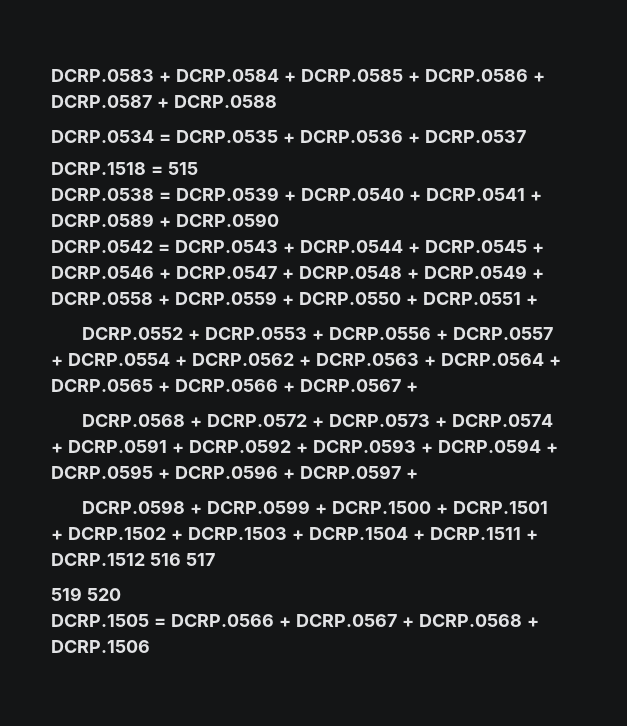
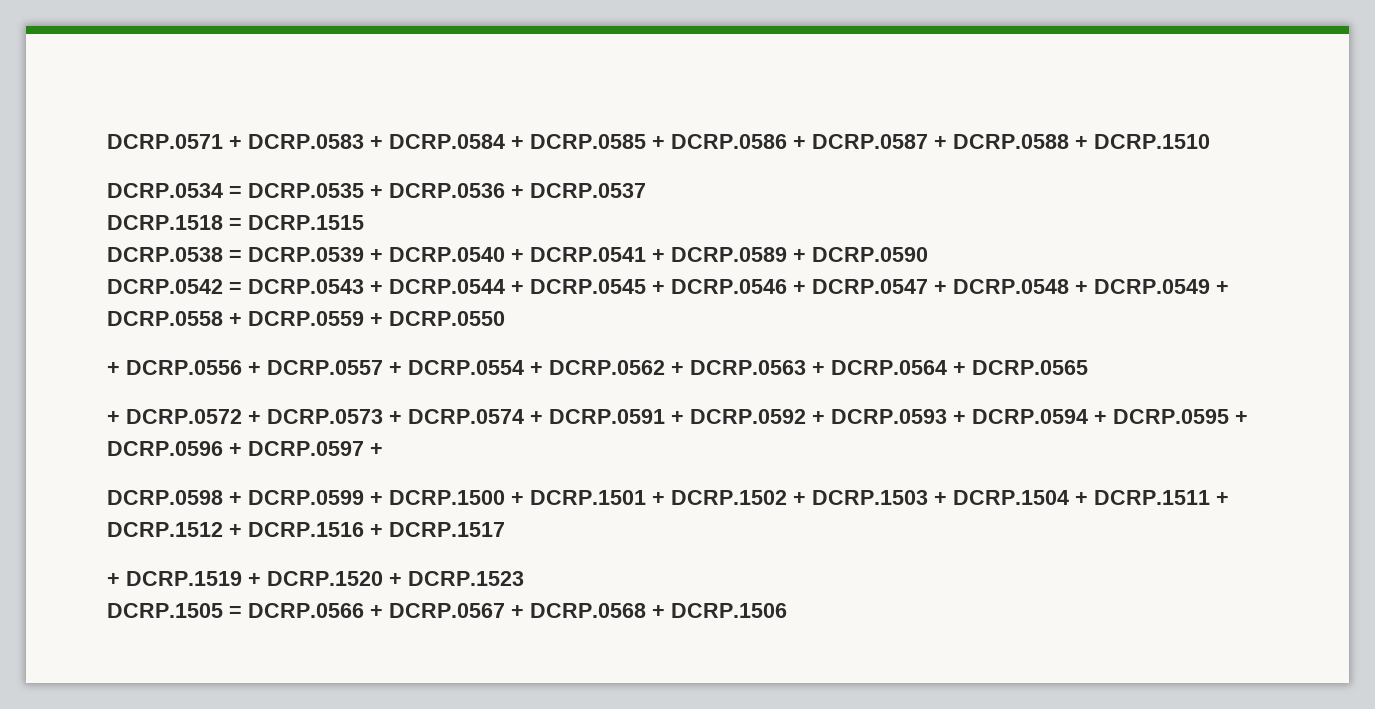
(51, 75) none -> [107,134,242,149] DCRP.0571 +
(277, 101) none -> [1075,134,1210,149] + DCRP.1510
[168,162,198,175] 515 -> [248,215,364,230] DCRP.1515
[406,292,538,305] [82,327,308,340] + DCRP.0551 + // DCRP.0552 + DCRP.0553 -> (505, 318) //
[158,379,418,392] [82,414,186,427] + DCRP.0566 + DCRP.0567 + // DCRP.0568 -> (1088, 367) //
[150,553,215,566] [51,587,121,601] 516 517 // 519 520 -> [229,522,505,537] [107,571,524,586] + DCRP.1516 + DCRP.1517 // + DCRP.1519 + DCRP.1520 + DCRP.1523

